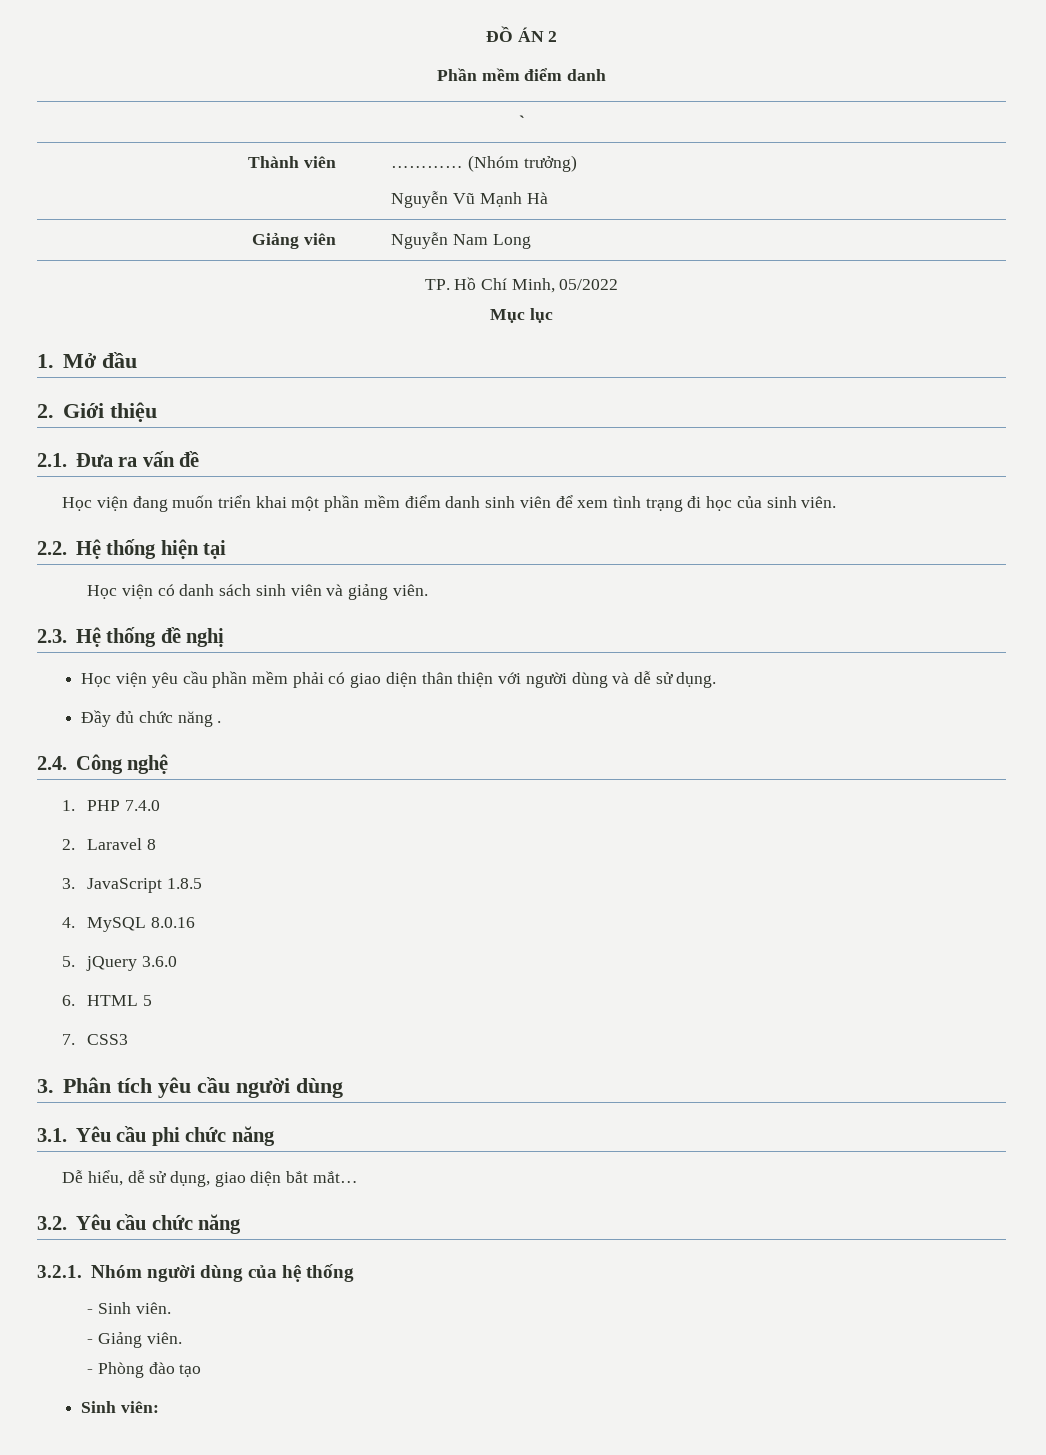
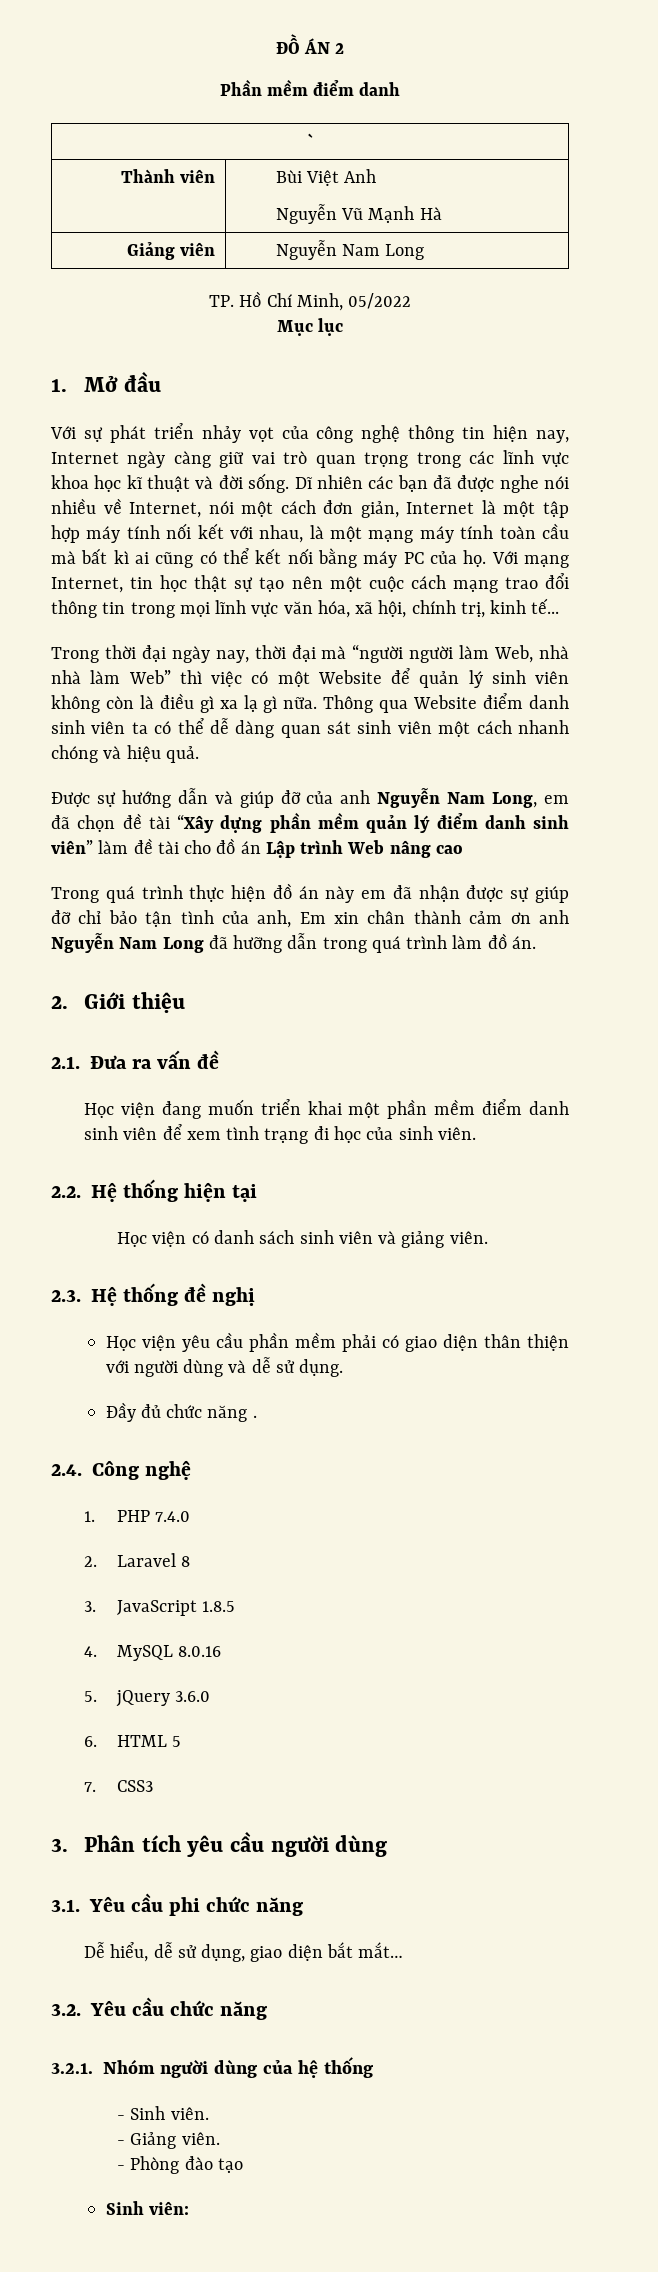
[391,155,577,172] ………… (Nhóm trưởng) -> [275,169,377,186] Bùi Việt Anh
(137, 360) none -> [50,423,570,443] [51,450,569,468] [51,473,569,493] [51,498,569,518] [51,523,569,543] [51,548,569,568] [51,573,569,593] [51,598,560,618] [51,644,570,663] [51,668,569,688] [51,693,569,713] [51,718,569,738] [51,745,199,763] [51,788,569,808] [51,813,569,833] [51,838,463,858] [51,883,569,903] [51,910,569,928] [51,933,536,953] // Với sự phát triển nhảy vọt của công nghệ thông tin hiện nay, Internet ngày càng giữ vai trò quan trọng trong các lĩnh vực khoa học kĩ thuật và đời sống. Dĩ nhiên các bạn đã được nghe nói nhiều về Internet, nói một cách đơn giản, Internet là một tập hợp máy tính nối kết với nhau, là một mạng máy tính toàn cầu mà bất kì ai cũng có thể kết nối bằng máy PC của họ. Với mạng Internet, tin học thật sự tạo nên một cuộc cách mạng trao đổi thông tin trong mọi lĩnh vực văn hóa, xã hội, chính trị, kinh tế... // Trong thời đại ngày nay, thời đại mà “người người làm Web, nhà nhà làm Web” thì việc có một Website để quản lý sinh viên không còn là điều gì xa lạ gì nữa. Thông qua Website điểm danh sinh viên ta có thể dễ dàng quan sát sinh viên một cách nhanh chóng và hiệu quả. // Được sự hướng dẫn và giúp đỡ của anh Nguyễn Nam Long, em đã chọn đề tài “Xây dựng phần mềm quản lý điểm danh sinh viên” làm đề tài cho đồ án Lập trình Web nâng cao // Trong quá trình thực hiện đồ án này em đã nhận được sự giúp đỡ chỉ bảo tận tình của anh, Em xin chân thành cảm ơn anh Nguyễn Nam Long đã hưỡng dẫn trong quá trình làm đồ án.

